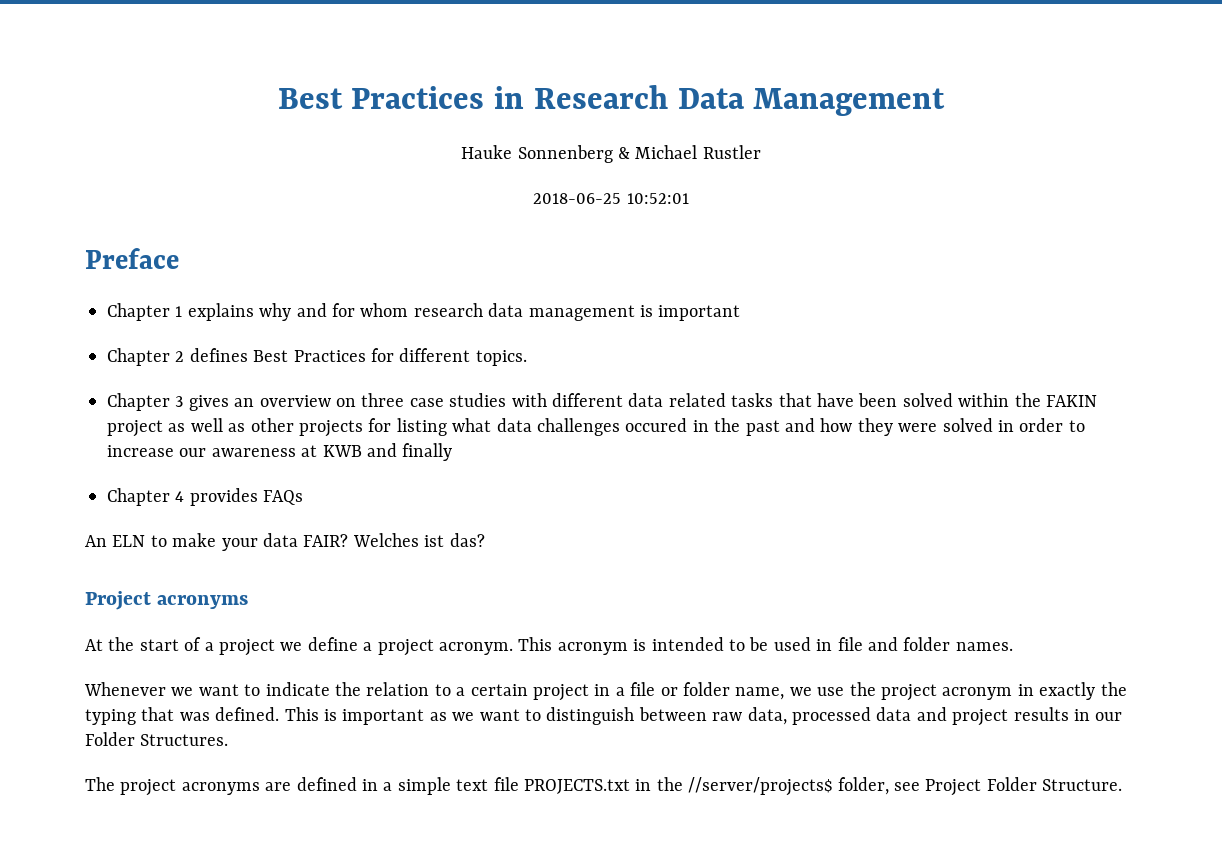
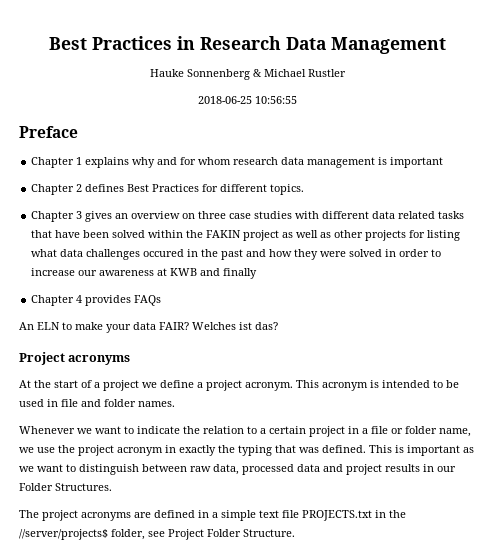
[626,193,689,204] 10:52:01 -> [255,96,297,104] 10:56:55

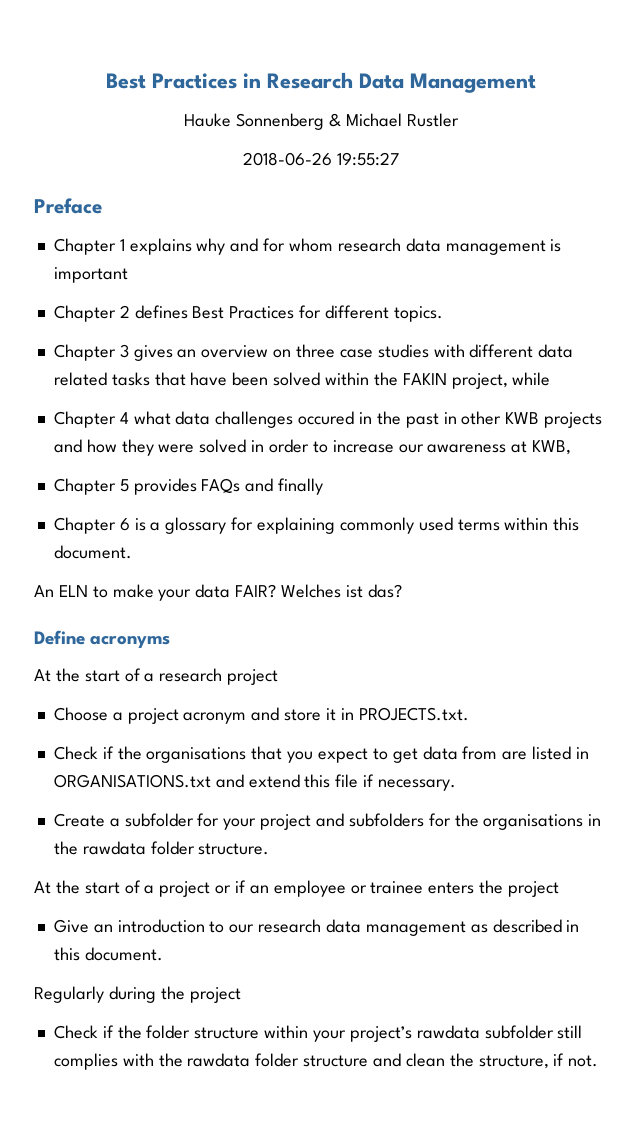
[198,96,297,104] 2018-06-25 10:56:55 -> [243,152,399,166] 2018-06-26 19:55:27
[243,230,461,241] project as well as other projects for listing -> [451,372,551,389] [53,411,129,428] project, while // Chapter 4
(244, 254) none -> [443,411,603,428] in other KWB projects
[170,268,258,279] [31,295,162,306] KWB and finally // Chapter 4 provides FAQs -> [532,440,572,455] [53,478,324,495] [53,517,580,534] [53,545,132,559] KWB, // Chapter 5 provides FAQs and finally // Chapter 6 is a glossary for explaining commonly used terms within this document.
[19,352,65,365] Project -> [34,630,85,645] Define
[103,380,459,391] [19,399,175,407] [19,426,471,437] [19,445,474,456] [19,464,456,475] [19,483,112,491] [19,510,406,521] [19,529,295,540] project we define a project acronym. This acronym is intended to be used in file and folder names. // Whenever we want to indicate the relation to a certain project in a file or folder name, we use the project acronym in exactly the typing that was defined. This is important as we want to distinguish between raw data, processed data and project results in our Folder Structures. // The project acronyms are defined in a simple text file PROJECTS.txt in the //server/projects$ folder, see Project Folder Structure. -> [159,668,279,685] [53,707,469,724] [53,746,589,763] [53,774,456,791] [53,813,602,830] [53,841,270,855] [34,880,560,897] [53,919,580,936] [53,947,163,961] [34,986,241,1003] [53,1025,583,1042] [53,1053,599,1070] research project // Choose a project acronym and store it in PROJECTS.txt. // Check if the organisations that you expect to get data from are listed in ORGANISATIONS.txt and extend this file if necessary. // Create a subfolder for your project and subfolders for the organisations in the rawdata folder structure. // At the start of a project or if an employee or trainee enters the project // Give an introduction to our research data management as described in this document. // Regularly during the project // Check if the folder structure within your project’s rawdata subfolder still complies with the rawdata folder structure and clean the structure, if not.

